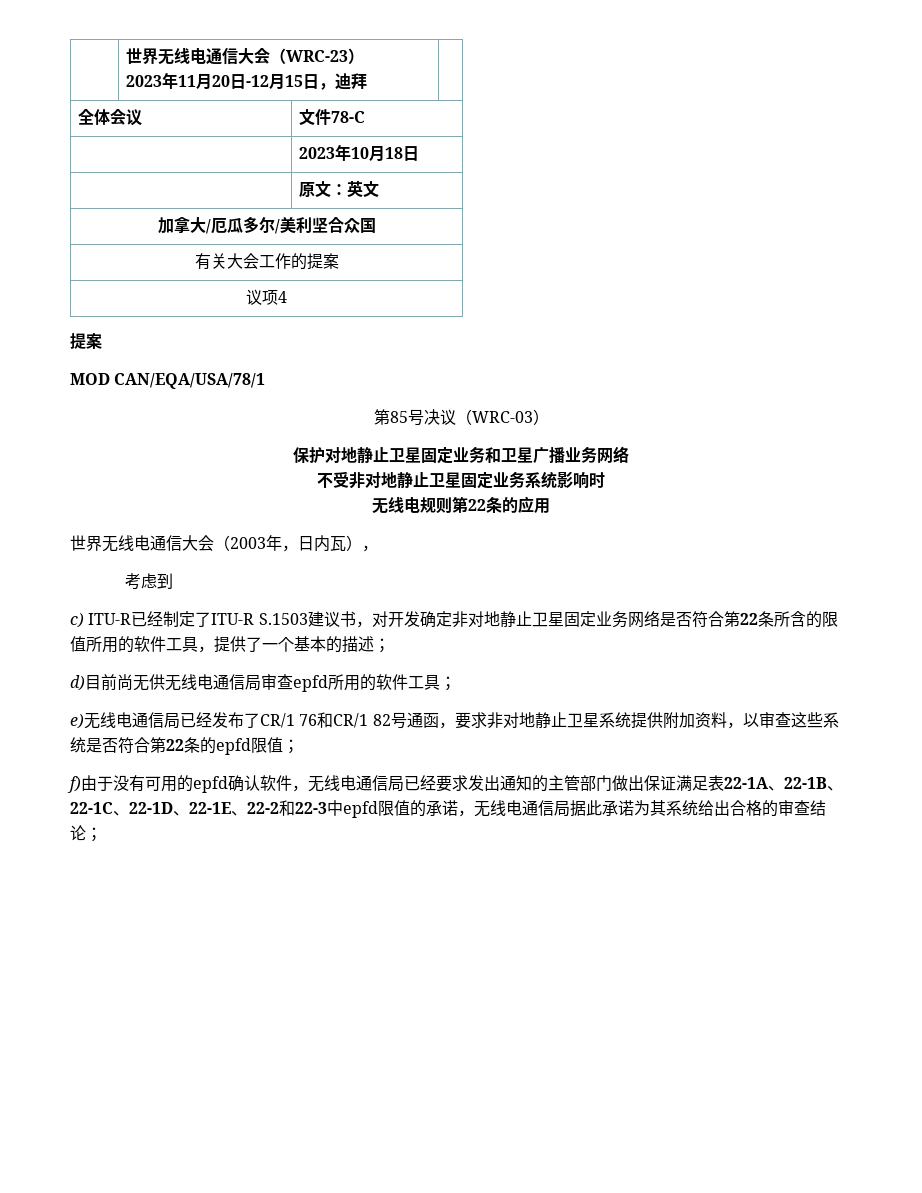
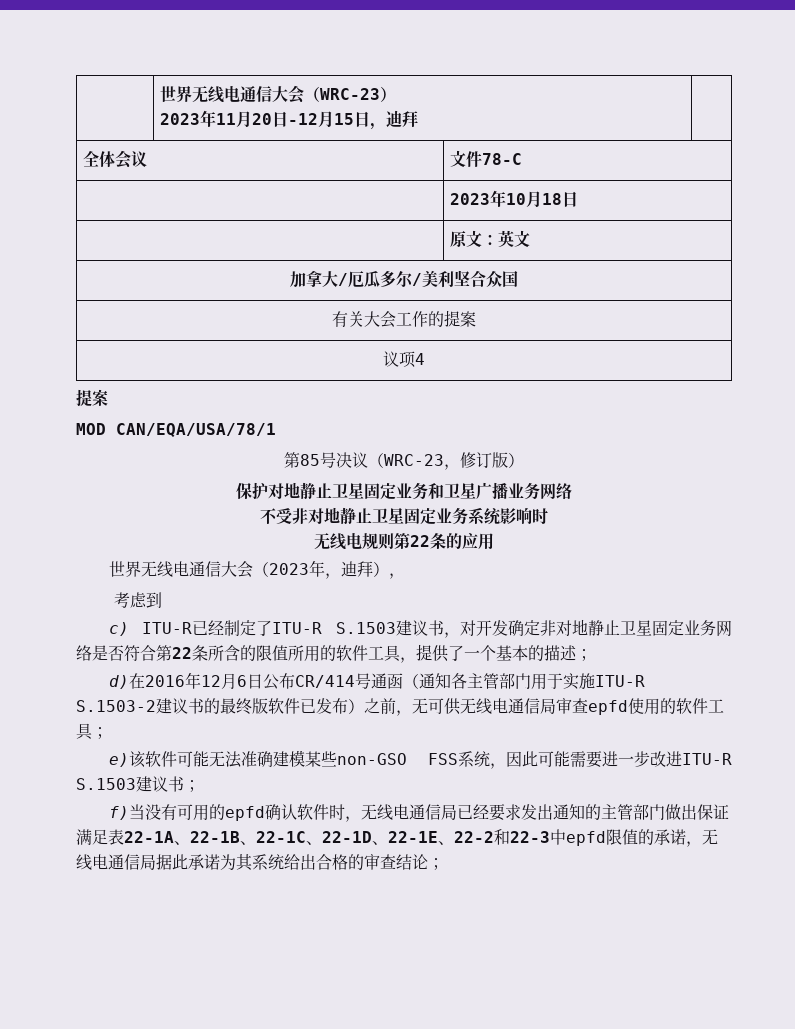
[471,411,533,423] WRC-03 -> [384,452,508,470] WRC-23，修订版
[230,535,346,552] 2003年，日内瓦 -> [268,560,373,579] 2023年，迪拜
[85,674,149,691] 目前尚无 -> [128,672,645,690] [76,698,444,716] 在2016年12月6日公布CR/414号通函（通知各主管部门用于实施ITU-R S.1503-2建议书的最终版软件已发布）之前，无可
[328,674,344,690] 所 -> [628,698,644,714] 使
[84,712,839,729] [70,737,283,755] 无线电通信局已经发布了CR/1 76和CR/1 82号通函，要求非对地静止卫星系统提供附加资料，以审查这些系统是否符合第22条的epfd限值 -> [128,750,732,769] [76,776,184,792] 该软件可能无法准确建模某些non-GSO FSS系统，因此可能需要进一步改进ITU-R S.1503建议书
[81,775,113,791] 由于 -> [128,804,145,820] 当
(292, 783) none -> [328,804,345,820] 时

